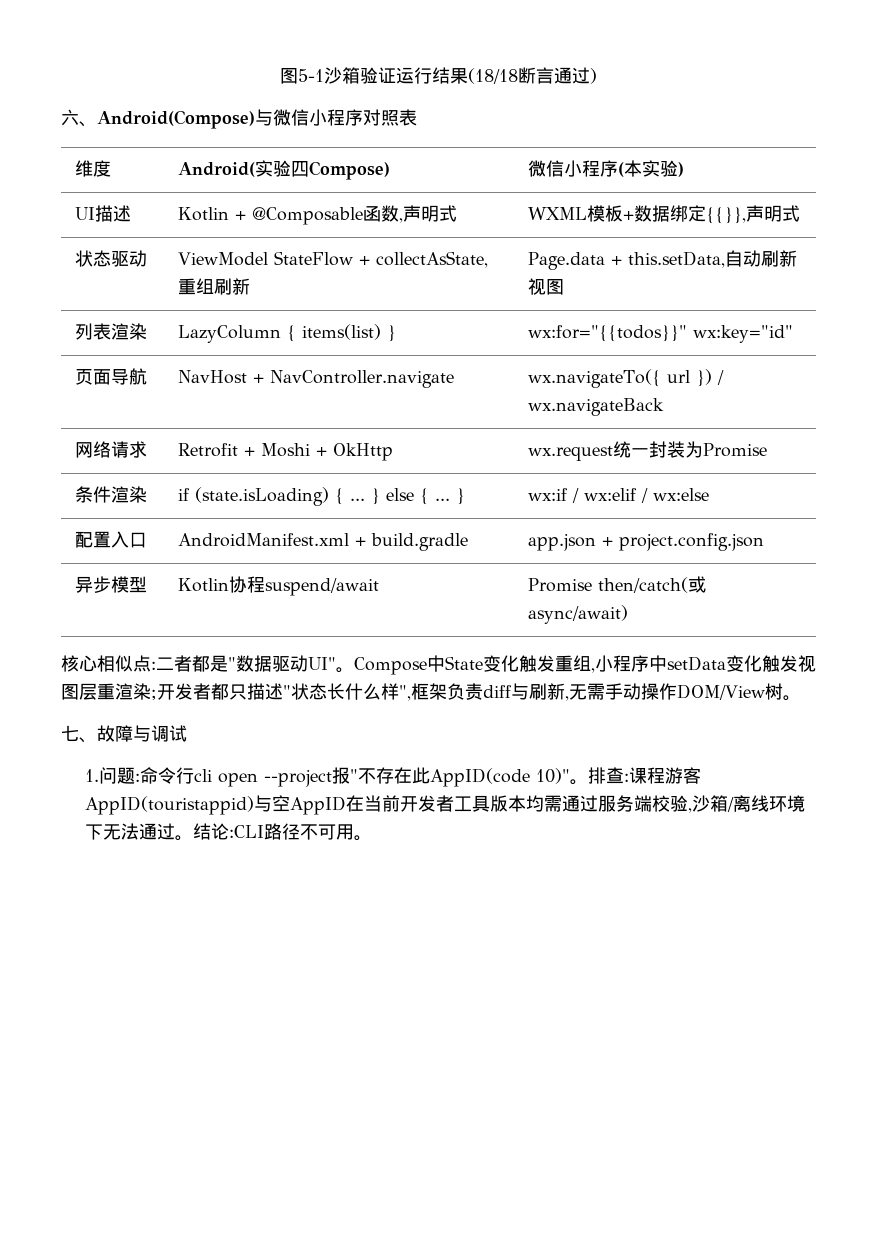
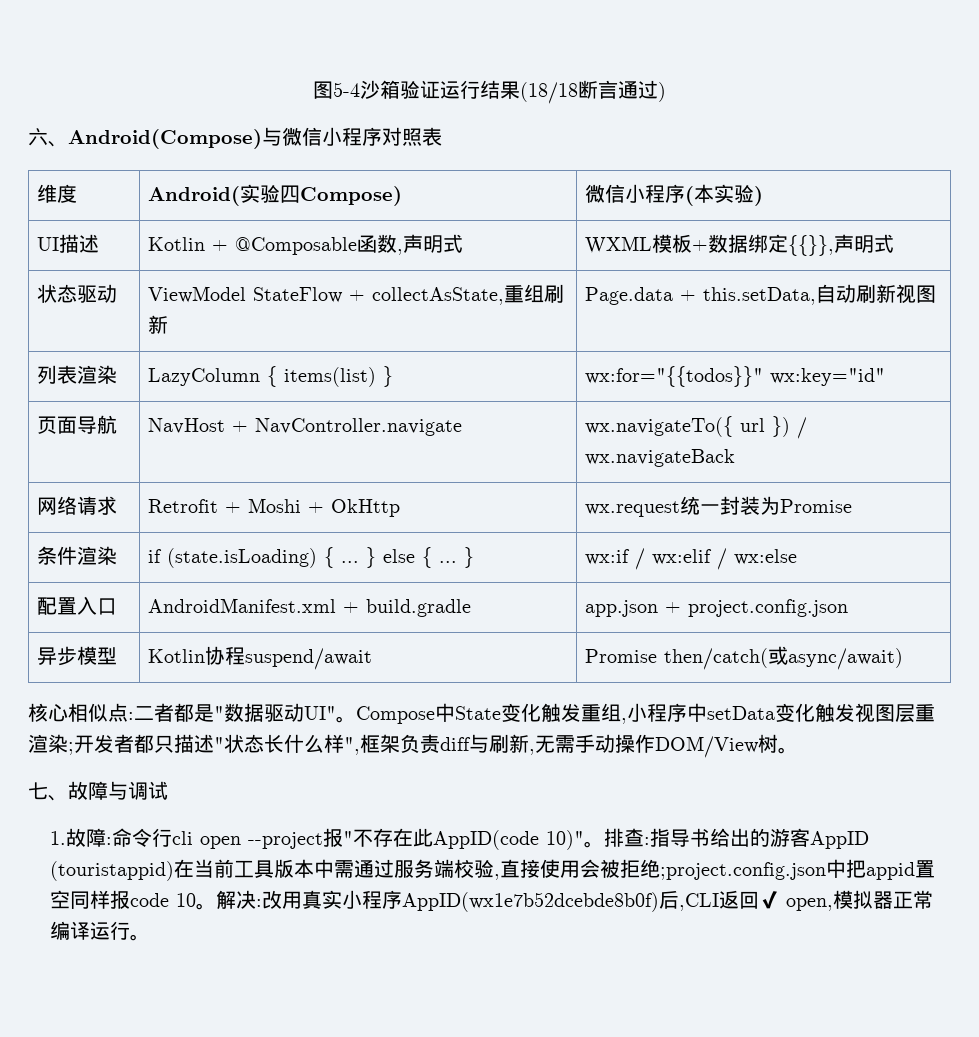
[280,68,324,84] 图5-1 -> [313,81,360,99] 图5-4
[98,767,135,784] 问题 -> [66,828,107,847] 故障
[628,767,701,784] [84,795,454,815] 课程游客AppID(touristappid)与空AppID在当前开发者 -> [650,828,870,849] [50,859,235,881] 指导书给出的游客AppID (touristappid)在当前
[525,795,544,812] 均 -> [314,859,335,878] 中
[691,795,805,812] [84,823,354,841] 沙箱/离线环境下无法通过。结论:CLI路径不可用 -> [500,859,936,880] [50,890,934,912] [50,921,131,940] 直接使用会被拒绝;project.config.json中把appid置空同样报code 10。解决:改用真实小程序AppID(wx1e7b52dcebde8b0f)后,CLI返回✔ open,模拟器正常编译运行

